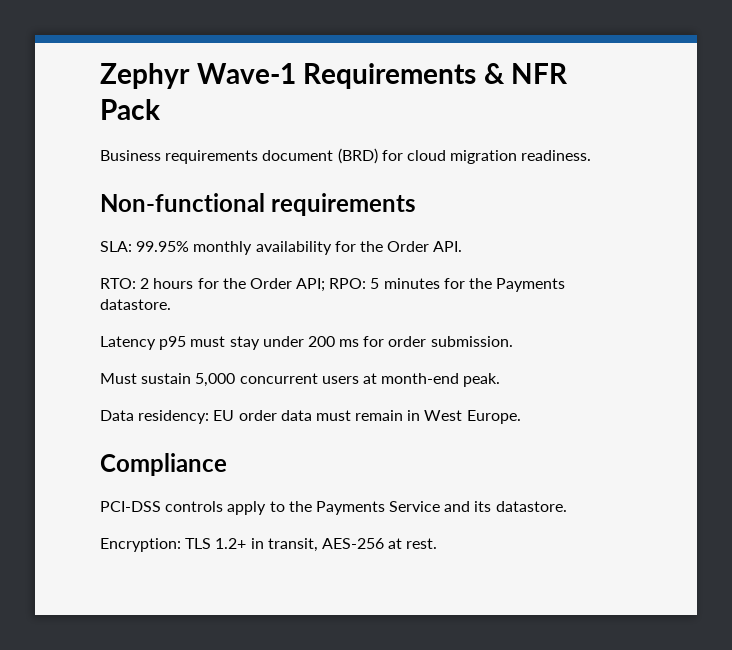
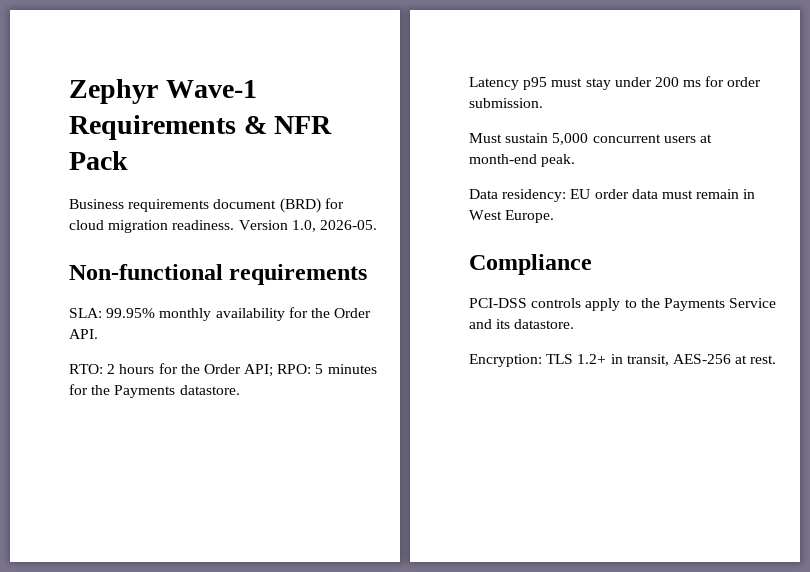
(592, 155) none -> [238,220,377,232] Version 1.0, 2026-05.

